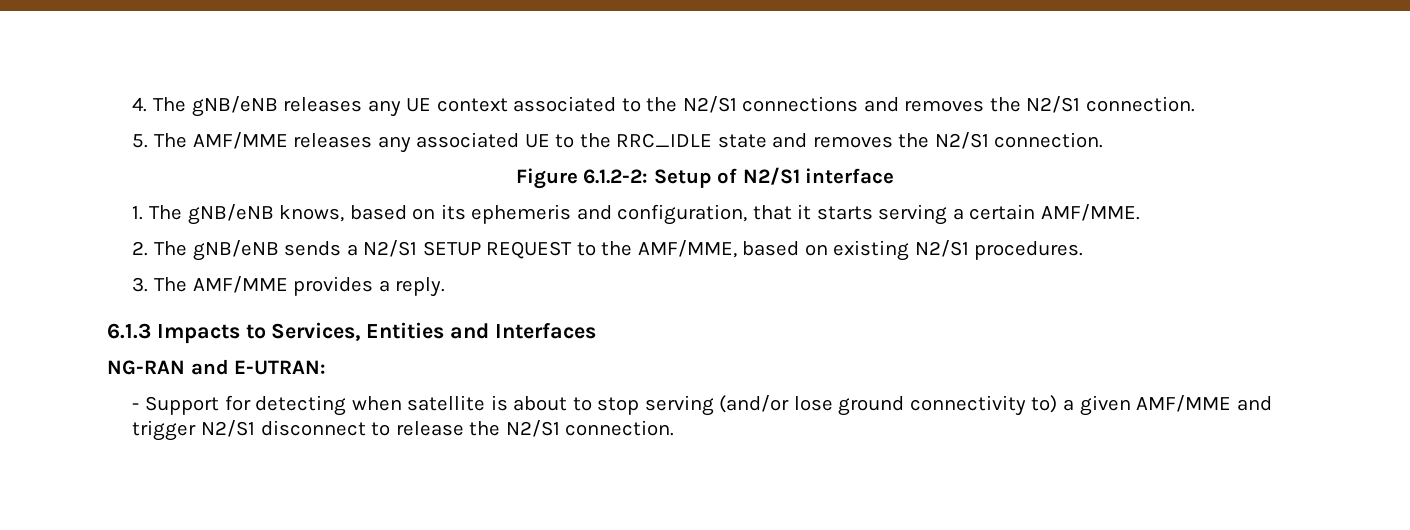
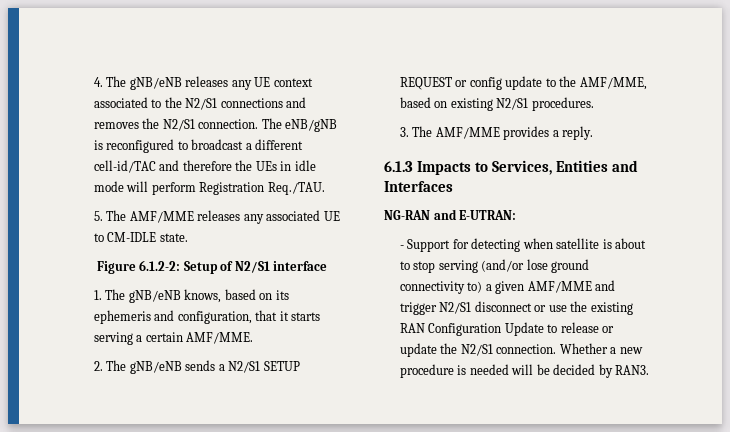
(1196, 104) none -> [261,118,338,132] [93,139,304,153] [93,160,316,173] [93,181,325,195] The eNB/gNB is reconfigured to broadcast a different cell-id/TAC and therefore the UEs in idle mode will perform Registration Req./TAU.
[579,132,1104,149] the RRC_IDLE state and removes the N2/S1 connection. -> [107,232,188,242] CM-IDLE state.
(573, 250) none -> [455,76,543,90] or config update
[371,420,675,437] to release the N2/S1 connection. -> [534,301,633,315] [399,322,615,336] [399,343,643,357] [399,364,650,378] or use the existing RAN Configuration Update to release or update the N2/S1 connection. Whether a new procedure is needed will be decided by RAN3.

